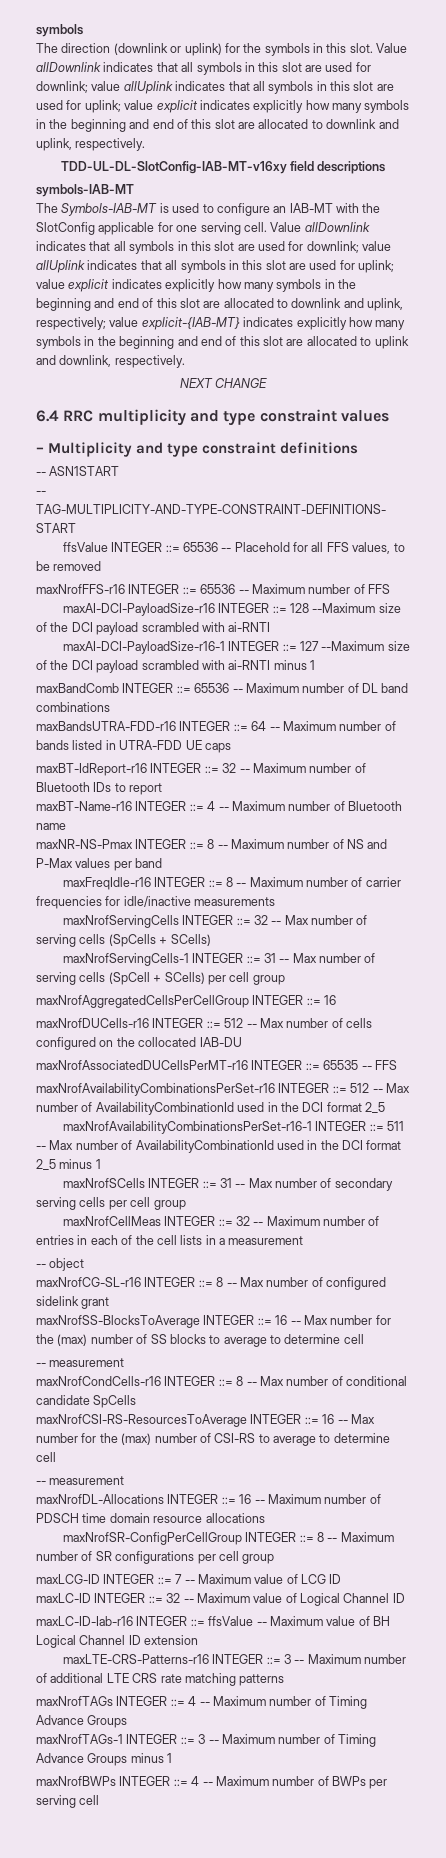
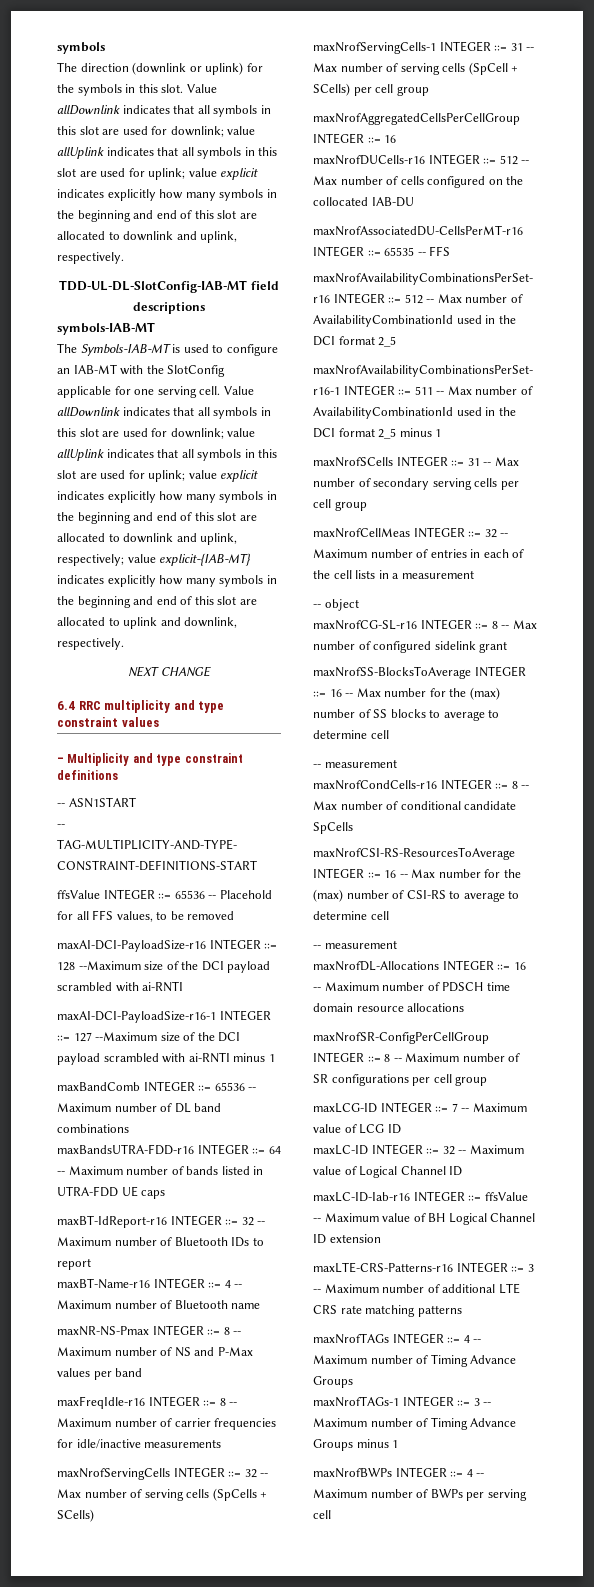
[60,161,287,174] TDD-UL-DL-SlotConfig-IAB-MT-v16xy -> [59,280,248,293] TDD-UL-DL-SlotConfig-IAB-MT
[36,584,390,594] // maxNrofFFS-r16 INTEGER ::= 65536 -- Maximum number of FFS -> (235, 915) none
[36,1060,248,1070] maxNrofAssociatedDUCellsPerMT-r16 -> [313,225,523,236] maxNrofAssociatedDU-CellsPerMT-r16

